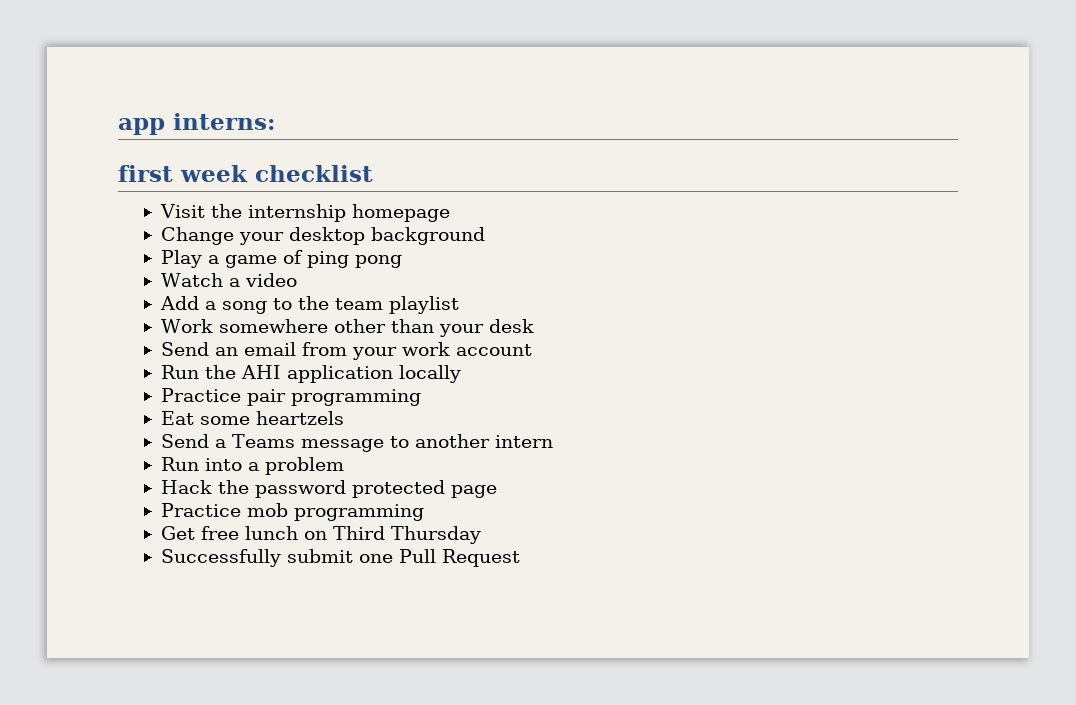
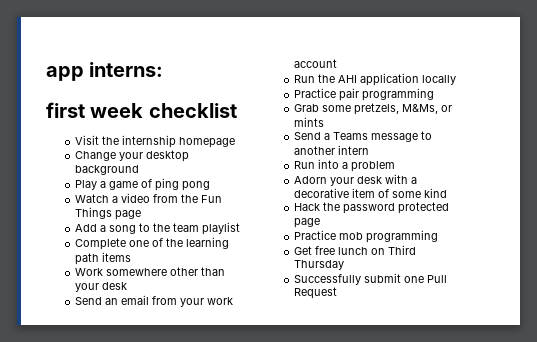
(298, 280) none -> [153,194,223,203] [75,207,142,220] from the Fun Things page
(460, 305) none -> [75,237,230,250] [75,252,132,265] // Complete one of the learning path items
[161,411,345,425] Eat some heartzels -> [294,103,453,115] [294,117,325,127] Grab some pretzels, M&Ms, or mints
(345, 466) none -> [294,174,418,186] [294,188,448,198] // Adorn your desk with a decorative item of some kind

